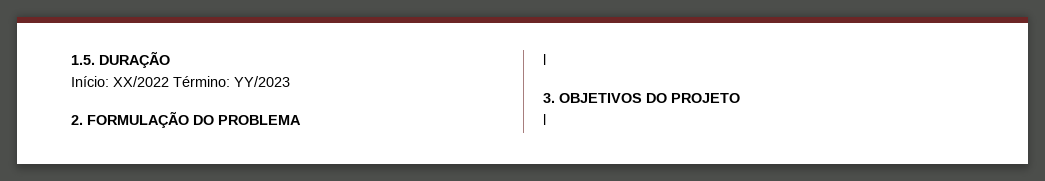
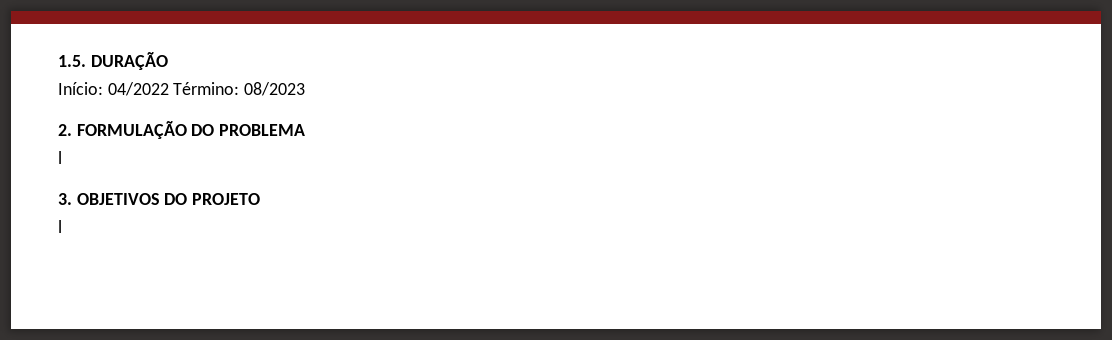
[113,76,290,87] XX/2022 Término: YY/2023 -> [107,82,306,96] 04/2022 Término: 08/2023

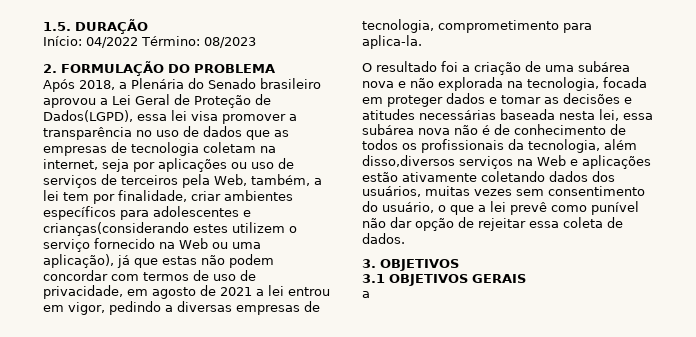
[58,151,62,164] [58,193,261,205] [58,220,62,233] l // 3. OBJETIVOS DO PROJETO // l -> [43,78,321,92] [43,94,271,108] [43,110,297,124] [43,126,289,140] [43,142,276,156] [43,158,294,172] [43,174,322,188] [43,190,293,204] [43,206,251,220] [43,222,297,236] [43,238,261,252] [43,254,274,268] [43,270,256,281] [43,285,330,299] [43,301,320,315] [362,19,592,33] [362,35,422,49] [362,61,630,75] [362,77,647,91] [362,93,632,107] [362,109,653,121] [362,124,626,135] [362,139,637,153] [362,155,651,169] [362,171,615,182] [362,186,645,197] [362,201,639,215] [362,217,623,231] [362,233,405,244] [362,259,459,271] [362,274,526,286] [362,291,370,298] Após 2018, a Plenária do Senado brasileiro aprovou a Lei Geral de Proteção de Dados(LGPD), essa lei visa promover a transparência no uso de dados que as empresas de tecnologia coletam na internet, seja por aplicações ou uso de serviços de terceiros pela Web, também, a lei tem por finalidade, criar ambientes específicos para adolescentes e crianças(considerando estes utilizem o serviço fornecido na Web ou uma aplicação), já que estas não podem concordar com termos de uso de privacidade, em agosto de 2021 a lei entrou em vigor, pedindo a diversas empresas de tecnologia, comprometimento para aplica-la. // O resultado foi a criação de uma subárea nova e não explorada na tecnologia, focada em proteger dados e tomar as decisões e atitudes necessárias baseada nesta lei, essa subárea nova não é de conhecimento de todos os profissionais da tecnologia, além disso,diversos serviços na Web e aplicações estão ativamente coletando dados dos usuários, muitas vezes sem consentimento do usuário, o que a lei prevê como punível não dar opção de rejeitar essa coleta de dados. // 3. OBJETIVOS // 3.1 OBJETIVOS GERAIS // a

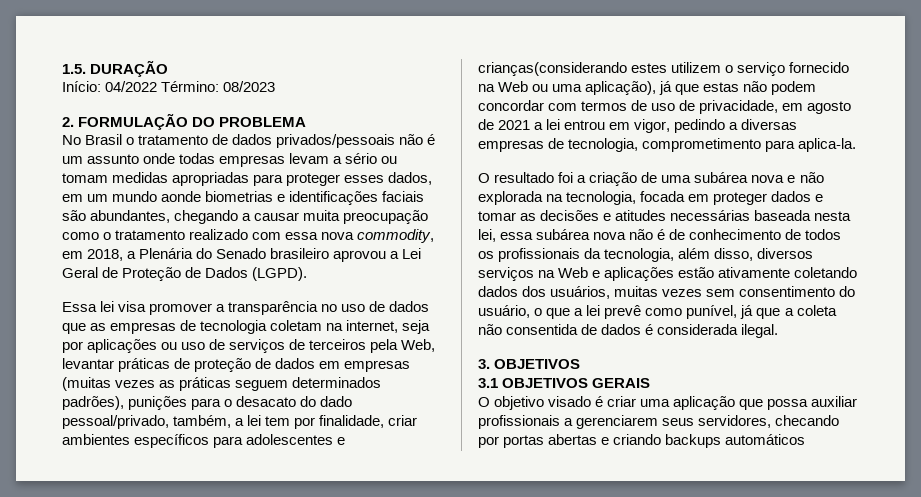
[43,79,75,92] Após -> [62,134,436,148] [62,153,398,167] [62,172,433,186] [62,191,425,205] [62,210,429,224] [62,229,435,243] [62,251,83,259] No Brasil o tratamento de dados privados/pessoais não é um assunto onde todas empresas levam a sério ou tomam medidas apropriadas para proteger esses dados, em um mundo aonde biometrias e identificações faciais são abundantes, chegando a causar muita preocupação como o tratamento realizado com essa nova commodity, em
[43,110,167,122] Dados(LGPD), essa -> [205,267,308,281] [62,302,97,312] Dados (LGPD). // Essa
(247, 180) none -> [62,358,411,372] [62,377,382,391] [62,396,353,410] [62,415,169,429] levantar práticas de proteção de dados em empresas (muitas vezes as práticas seguem determinados padrões), punições para o desacato do dado pessoal/privado,
[362,155,455,167] disso,diversos -> [714,248,814,261] disso, diversos
[591,201,639,215] [362,217,623,231] [362,233,405,244] punível não dar opção de rejeitar essa coleta de dados. -> [686,305,837,319] [478,324,779,338] punível, já que a coleta não consentida de dados é considerada ilegal.
[362,291,370,298] a -> [478,396,858,410] [478,415,840,429] [478,434,806,448] O objetivo visado é criar uma aplicação que possa auxiliar profissionais a gerenciarem seus servidores, checando por portas abertas e criando backups automáticos

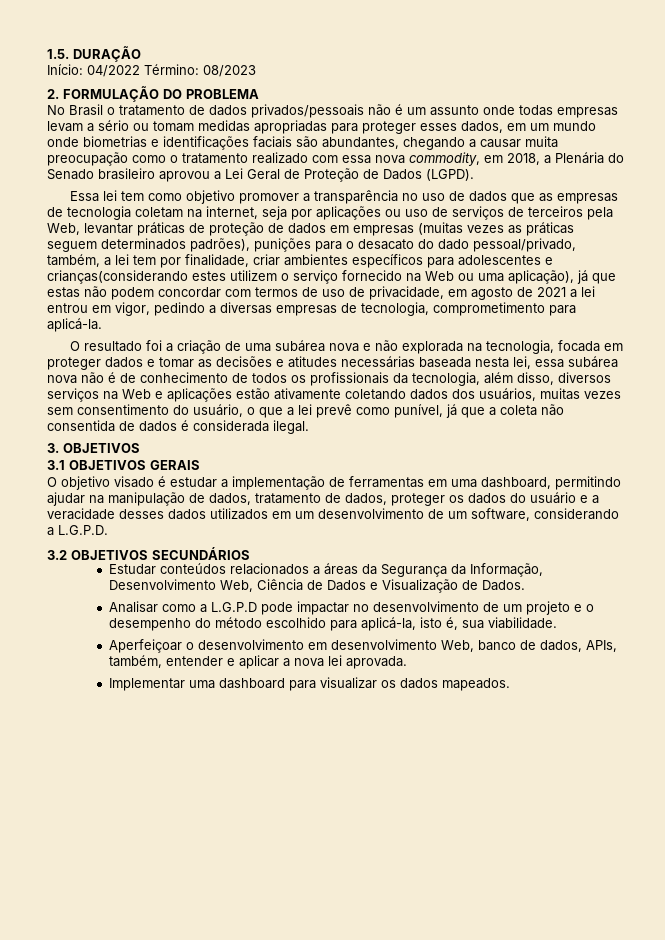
[161,191,202,202] aonde -> [47,137,79,147] onde
[118,301,147,312] visa -> [121,190,236,204] tem como objetivo
[798,138,857,152] aplica-la. -> [47,318,102,332] aplicá-la.
[607,396,858,410] [478,415,840,429] [478,434,806,448] criar uma aplicação que possa auxiliar profissionais a gerenciarem seus servidores, checando por portas abertas e criando backups automáticos -> [170,476,621,490] [47,492,599,506] [47,508,619,521] [47,525,108,536] [47,547,250,560] [108,563,543,577] [108,579,525,593] [108,601,594,615] [108,617,557,631] [108,639,617,653] [108,655,407,669] [108,677,510,691] estudar a implementação de ferramentas em uma dashboard, permitindo ajudar na manipulação de dados, tratamento de dados, proteger os dados do usuário e a veracidade desses dados utilizados em um desenvolvimento de um software, considerando a L.G.P.D. // 3.2 OBJETIVOS SECUNDÁRIOS // Estudar conteúdos relacionados a áreas da Segurança da Informação, Desenvolvimento Web, Ciência de Dados e Visualização de Dados. // Analisar como a L.G.P.D pode impactar no desenvolvimento de um projeto e o desempenho do método escolhido para aplicá-la, isto é, sua viabilidade. // Aperfeiçoar o desenvolvimento em desenvolvimento Web, banco de dados, APIs, também, entender e aplicar a nova lei aprovada. // Implementar uma dashboard para visualizar os dados mapeados.

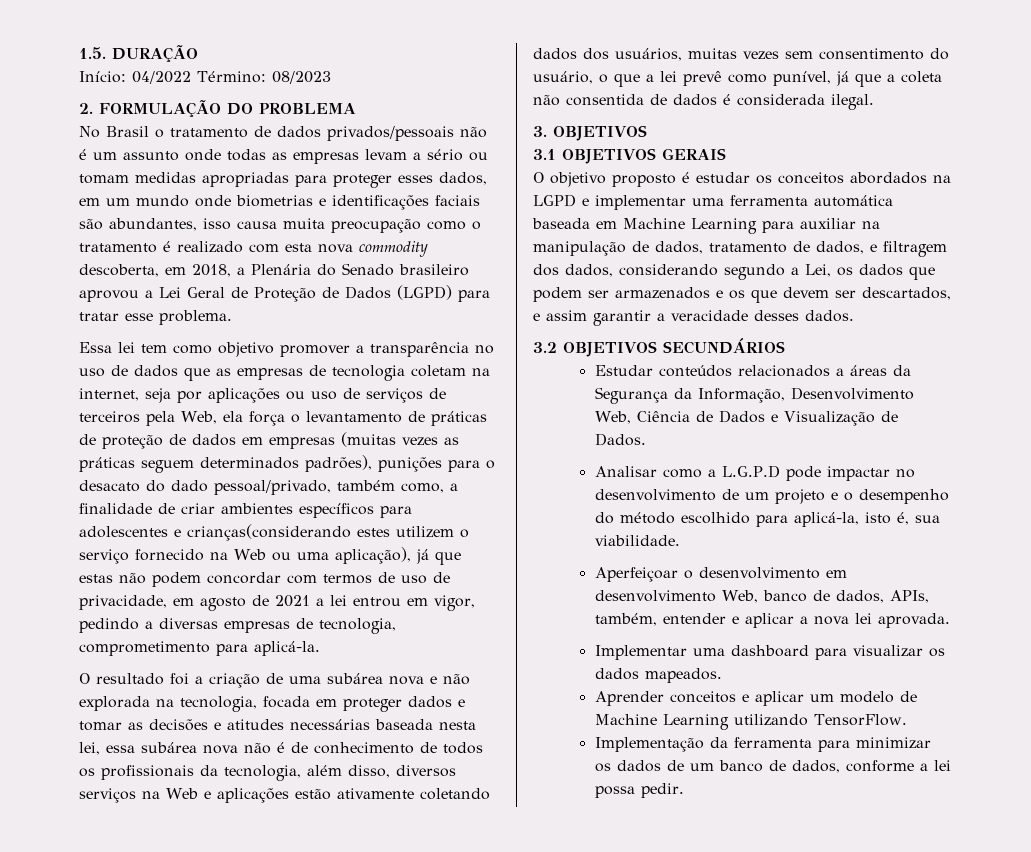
(553, 110) none -> [272,152,287,160] as
[403,137,521,150] chegando a causar -> [203,218,277,230] isso causa
(248, 158) none -> [163,241,171,252] é
[342,152,480,166] essa nova commodity, -> [285,241,428,257] [79,264,159,277] esta nova commodity descoberta,
[426,169,474,181] (LGPD). -> [397,285,490,302] [79,310,232,325] (LGPD) para tratar esse problema.
[84,223,133,234] levantar -> [222,411,425,426] ela força o levantamento de
[47,254,249,268] também, a lei tem por finalidade, -> [337,480,458,493] [79,503,175,514] também como, a finalidade de
[114,476,154,488] visado -> [612,174,676,187] proposto
[221,476,621,490] [47,492,85,506] a implementação de ferramentas em uma dashboard, permitindo ajudar -> [756,172,951,184] [533,194,893,210] [532,218,856,234] os conceitos abordados na LGPD e implementar uma ferramenta automática baseada em Machine Learning para auxiliar
[391,492,599,506] [47,508,619,521] [47,525,108,536] proteger os dados do usuário e a veracidade desses dados utilizados em um desenvolvimento de um software, considerando a L.G.P.D. -> [870,241,947,257] [533,264,935,280] [533,287,951,303] [533,310,854,326] e filtragem dos dados, considerando segundo a Lei, os dados que podem ser armazenados e os que devem ser descartados, e assim garantir a veracidade desses dados.
(510, 684) none -> [594,691,917,706] [594,714,907,730] [594,737,931,752] [594,760,951,773] [594,783,684,798] // Aprender conceitos e aplicar um modelo de Machine Learning utilizando TensorFlow. // Implementação da ferramenta para minimizar os dados de um banco de dados, conforme a lei possa pedir.

